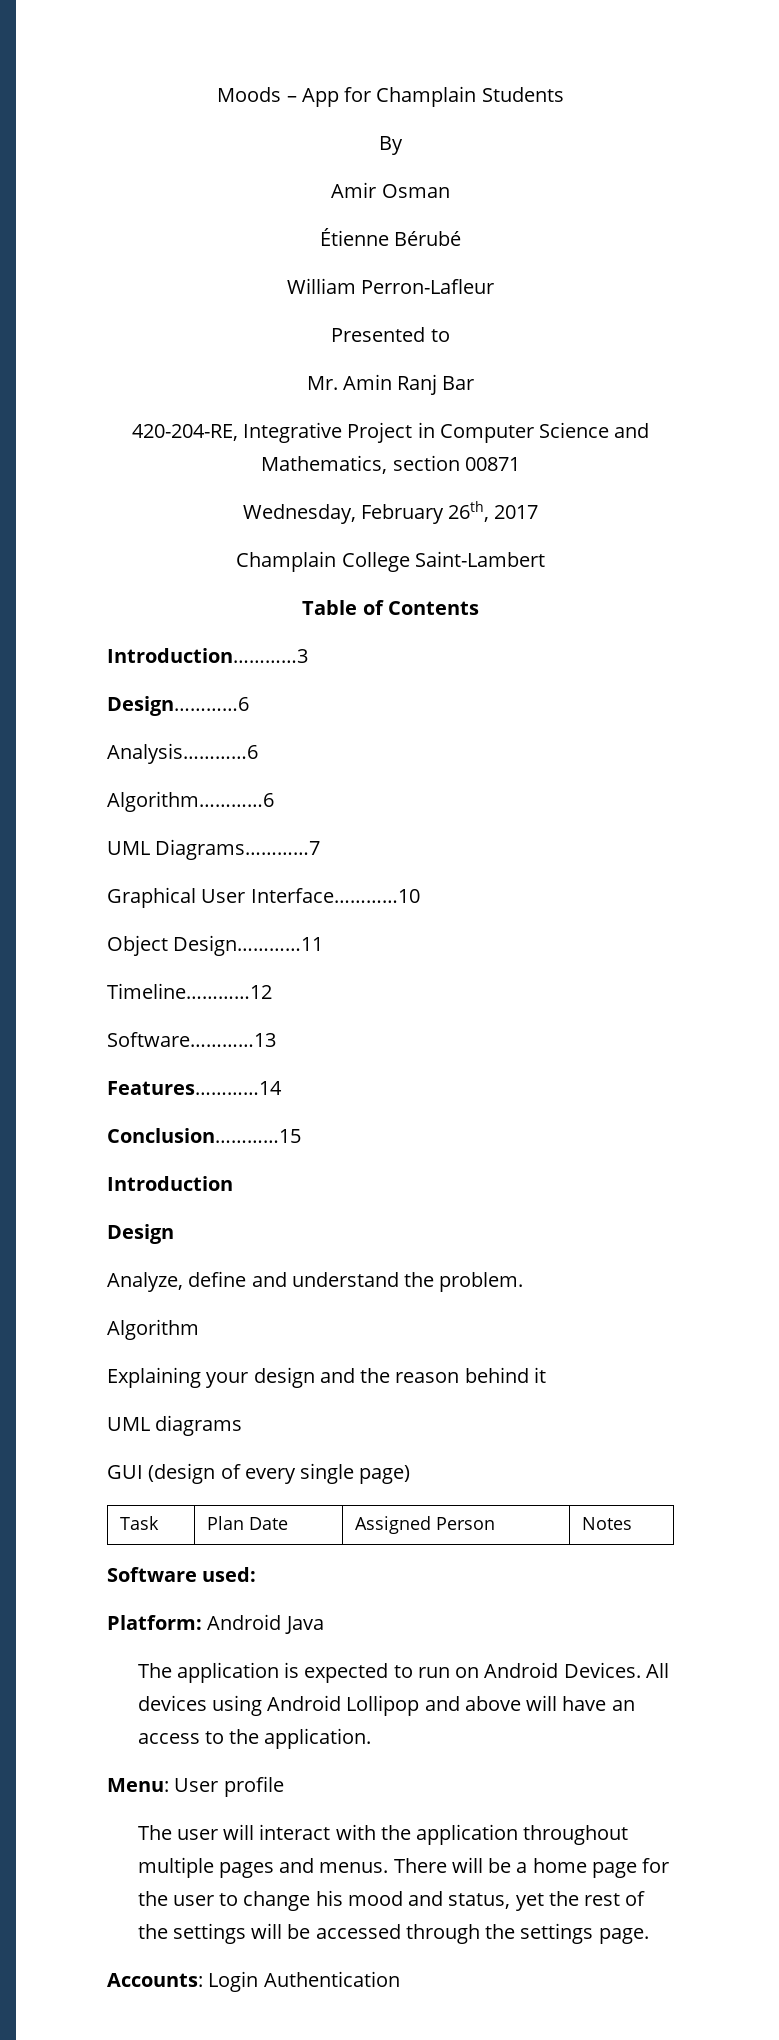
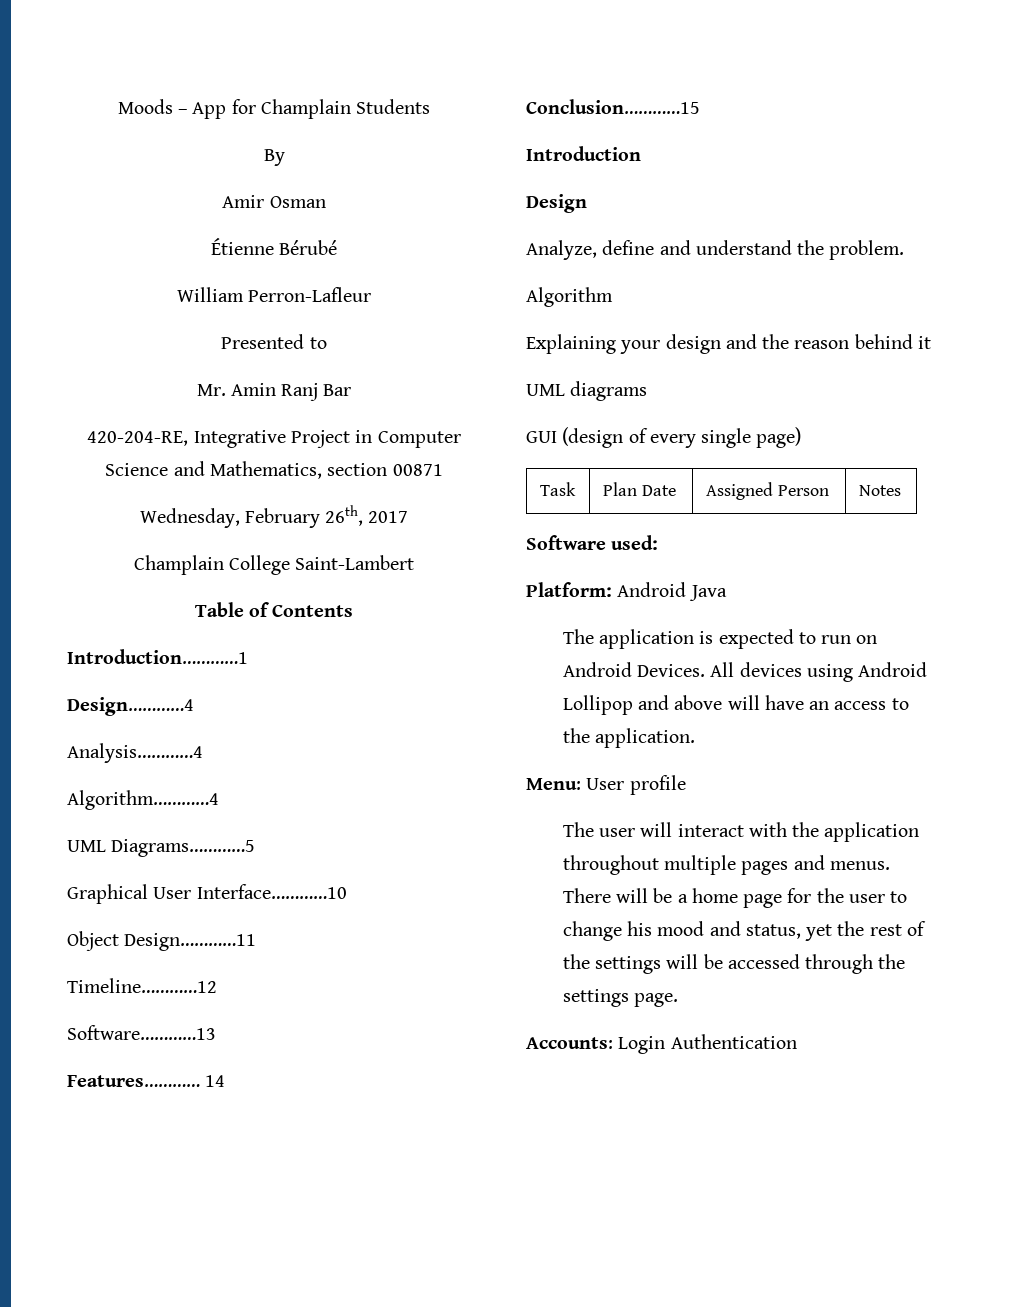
[107,648,308,663] [107,696,249,716] [107,743,258,764] [107,791,274,812] [107,839,321,860] Introduction…………3 // Design…………6 // Analysis…………6 // Algorithm…………6 // UML Diagrams…………7 -> [67,649,248,664] [67,697,194,716] [67,743,203,763] [67,790,219,810] [67,839,256,857] Introduction…………1 // Design…………4 // Analysis…………4 // Algorithm…………4 // UML Diagrams…………5
[107,1081,282,1095] Features…………14 -> [67,1075,226,1087] Features………… 14

